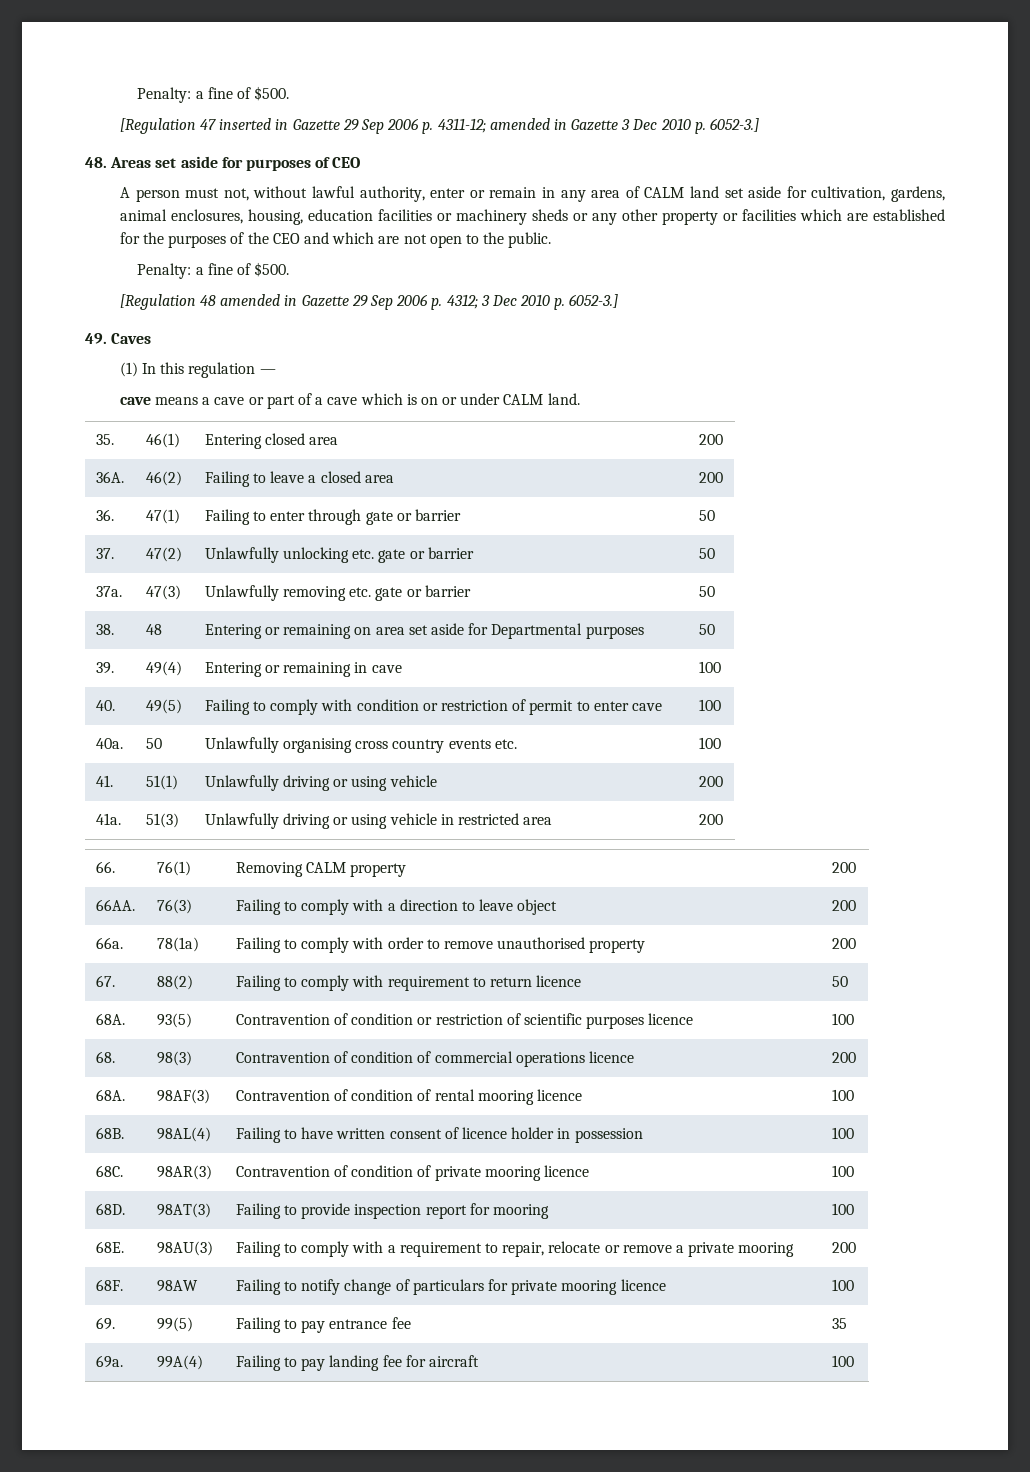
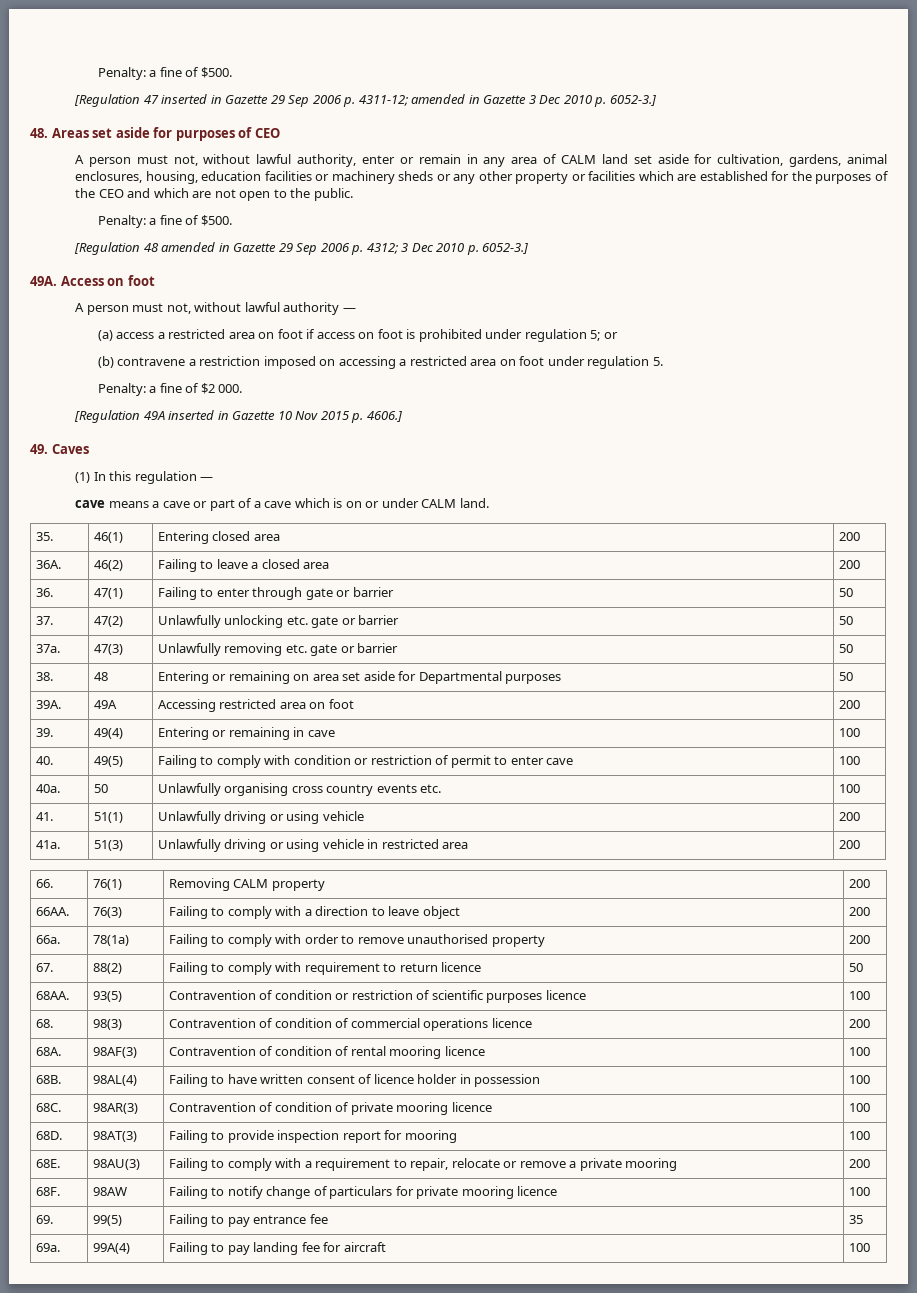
(619, 301) none -> [30,275,155,286] [75,302,356,315] [97,329,618,342] [97,356,663,369] [97,383,243,396] [74,410,402,423] // 49A. Access on foot // A person must not, without lawful authority — // (a) access a restricted area on foot if access on foot is prohibited under regulation 5; or // (b) contravene a restriction imposed on accessing a restricted area on foot under regulation 5. // Penalty: a fine of $2 000. // [Regulation 49A inserted in Gazette 10 Nov 2015 p. 4606.]
(715, 629) none -> [35,700,61,709] [93,700,117,709] [157,699,354,712] [838,700,860,709] // 39A. | 49A | Accessing restricted area on foot | 200
[95,1013,125,1025] 68A. -> [35,991,69,1000] 68AA.

